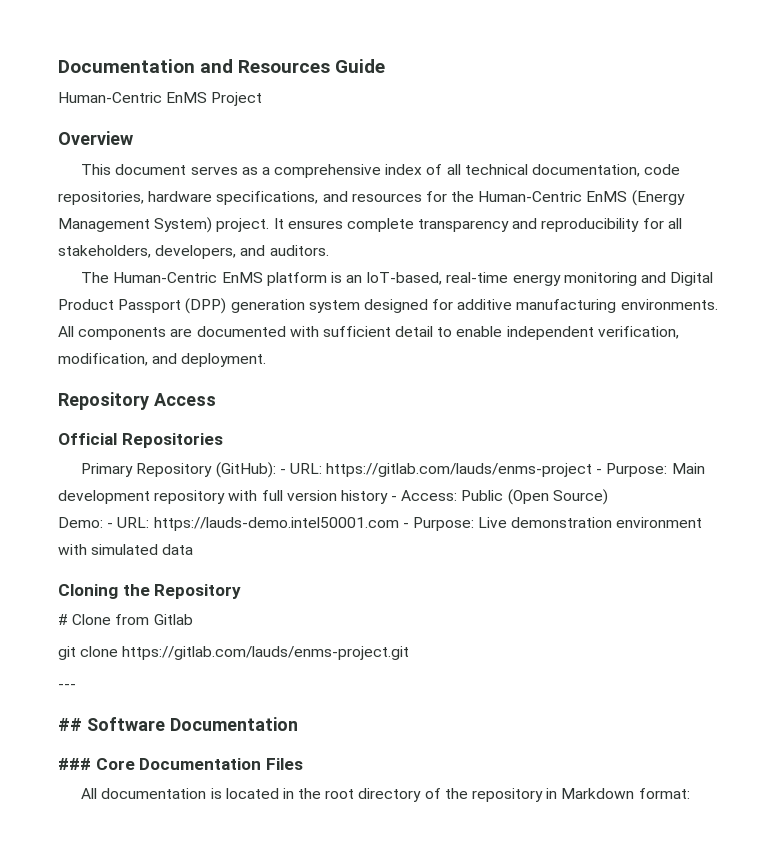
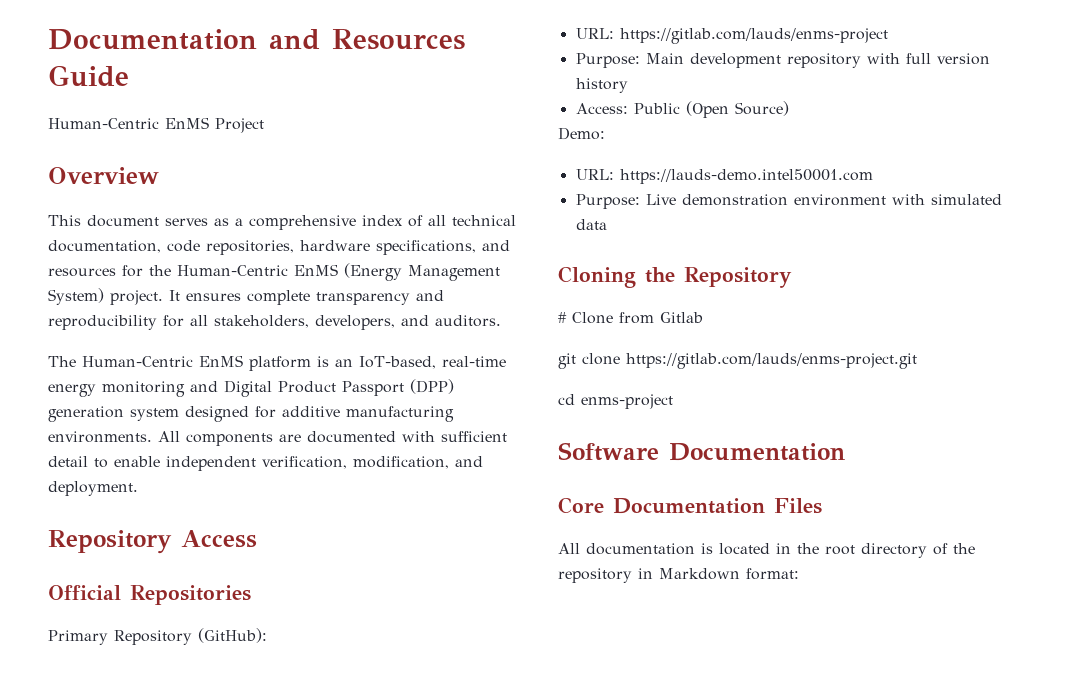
[279,469,286,474] - -> (267, 635) //
[596,469,603,474] - -> (888, 36) //
[391,496,398,501] - -> (628, 85) //
[107,523,114,528] - -> (605, 133) //
[402,523,409,528] - -> (873, 176) //
[58,684,76,689] [58,718,82,731] --- // ## -> [558,394,673,409] cd enms-project //
[58,758,91,770] ### -> (845, 452) none

